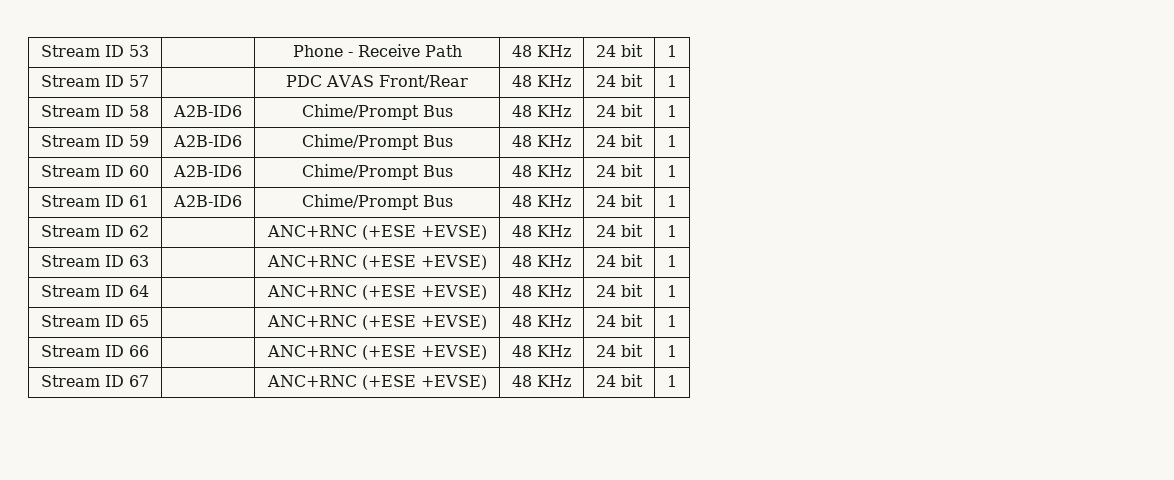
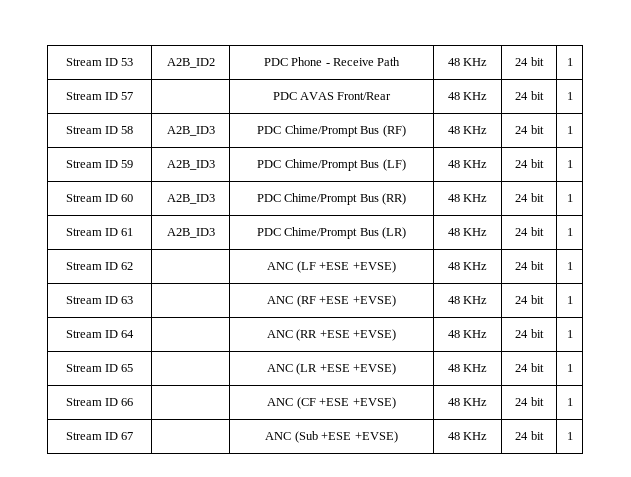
(149, 51) | -> [166,58,215,68] [263,58,288,66] A2B_ID2 | PDC
[173,105,242,117] [301,104,453,120] A2B-ID6 | Chime/Prompt Bus -> [166,126,215,136] [257,125,406,137] A2B_ID3 | PDC Chime/Prompt Bus (RF)
[173,135,242,147] [301,134,453,150] A2B-ID6 | Chime/Prompt Bus -> [166,160,215,170] [257,159,406,171] A2B_ID3 | PDC Chime/Prompt Bus (LF)
[173,165,242,177] [301,164,453,180] A2B-ID6 | Chime/Prompt Bus -> [166,194,215,204] [256,193,407,205] A2B_ID3 | PDC Chime/Prompt Bus (RR)
[173,195,242,207] [301,194,453,210] A2B-ID6 | Chime/Prompt Bus -> [166,228,215,238] [256,227,407,239] A2B_ID3 | PDC Chime/Prompt Bus (LR)
[266,225,416,240] ANC+RNC (+ESE -> [267,261,350,273] ANC (LF +ESE
[266,255,416,270] ANC+RNC (+ESE -> [267,295,350,307] ANC (RF +ESE
[266,285,416,300] ANC+RNC (+ESE -> [266,329,350,341] ANC (RR +ESE
[266,315,416,330] ANC+RNC (+ESE -> [266,363,350,375] ANC (LR +ESE
[266,345,416,360] ANC+RNC (+ESE -> [267,397,350,409] ANC (CF +ESE
[266,375,416,390] ANC+RNC (+ESE -> [265,431,352,443] ANC (Sub +ESE

